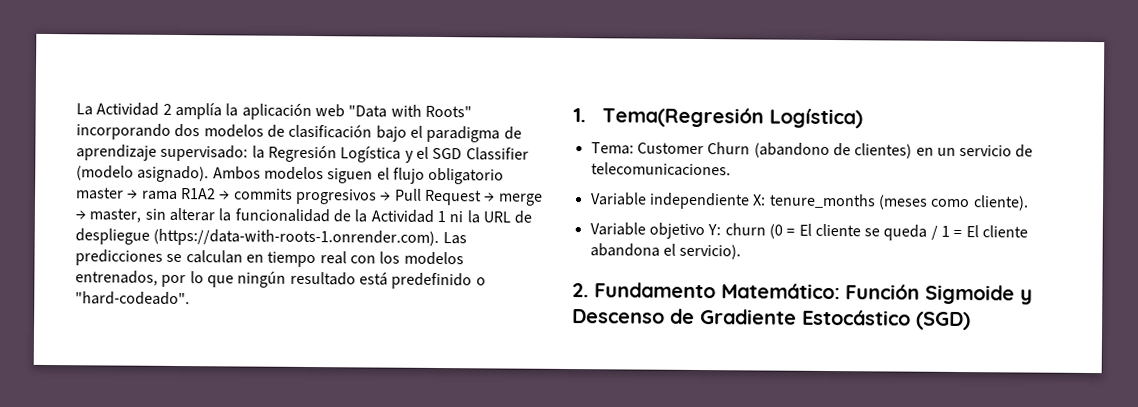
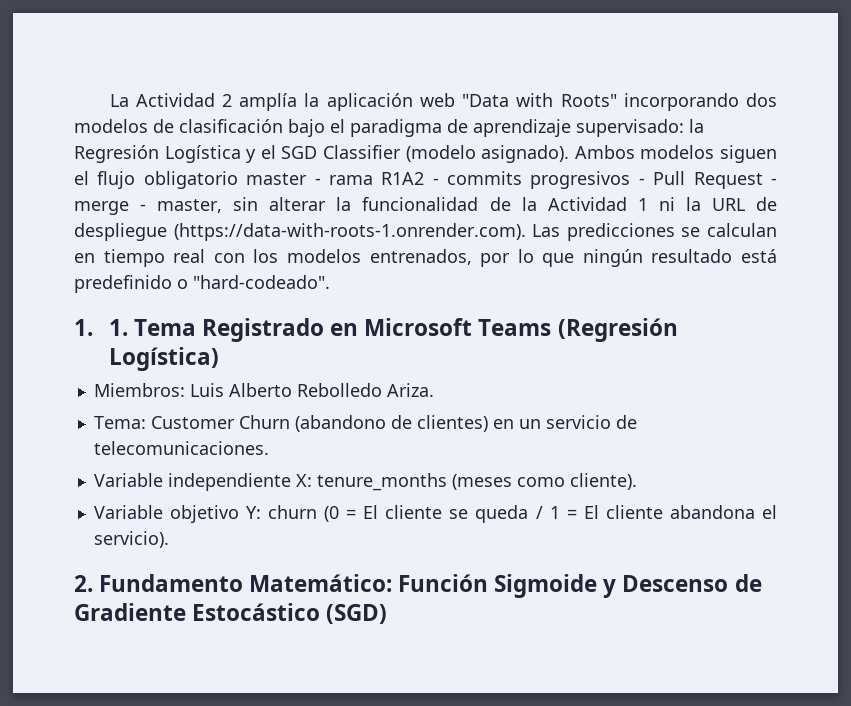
[127,189,139,199] → -> [314,178,321,185] -
[219,190,231,200] → -> [432,178,439,185] -
[380,191,392,201] → -> [638,178,645,185] -
[484,192,543,206] [75,210,86,220] → merge → -> [770,178,777,185] [74,201,147,215] - merge -
[601,107,863,129] Tema(Regresión Logística) -> [109,318,678,342] [109,347,220,371] [93,383,434,397] 1. Tema Registrado en Microsoft Teams (Regresión Logística) // Miembros: Luis Alberto Rebolledo Ariza.

